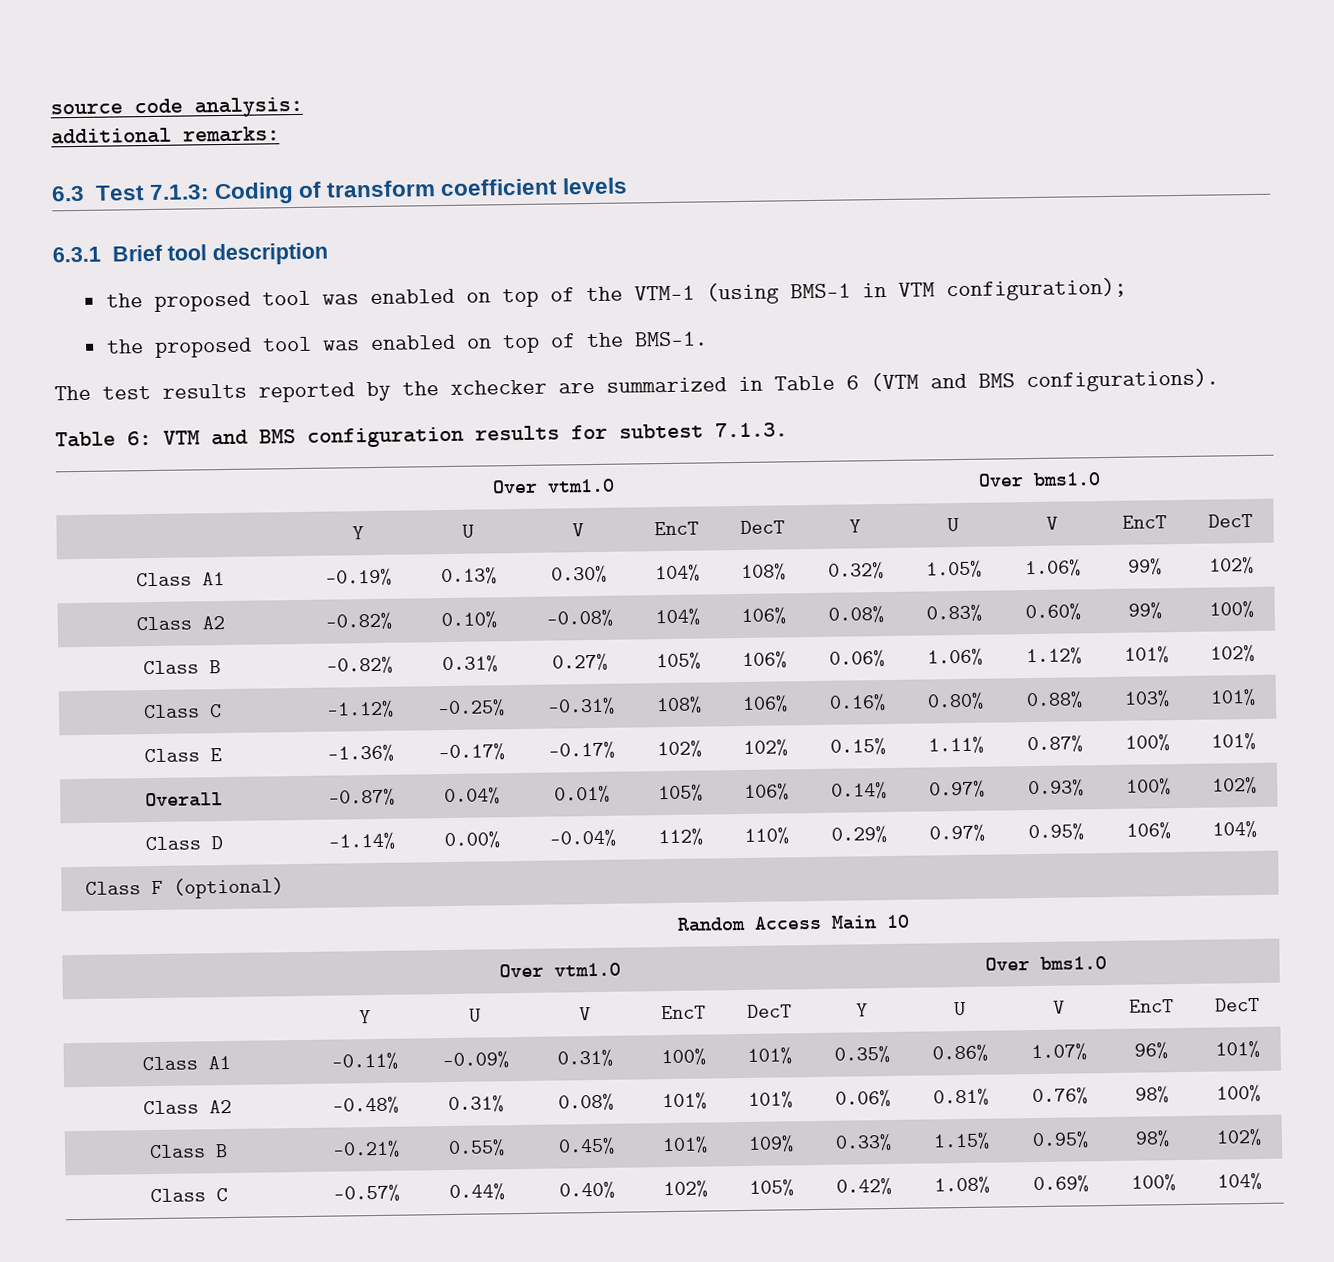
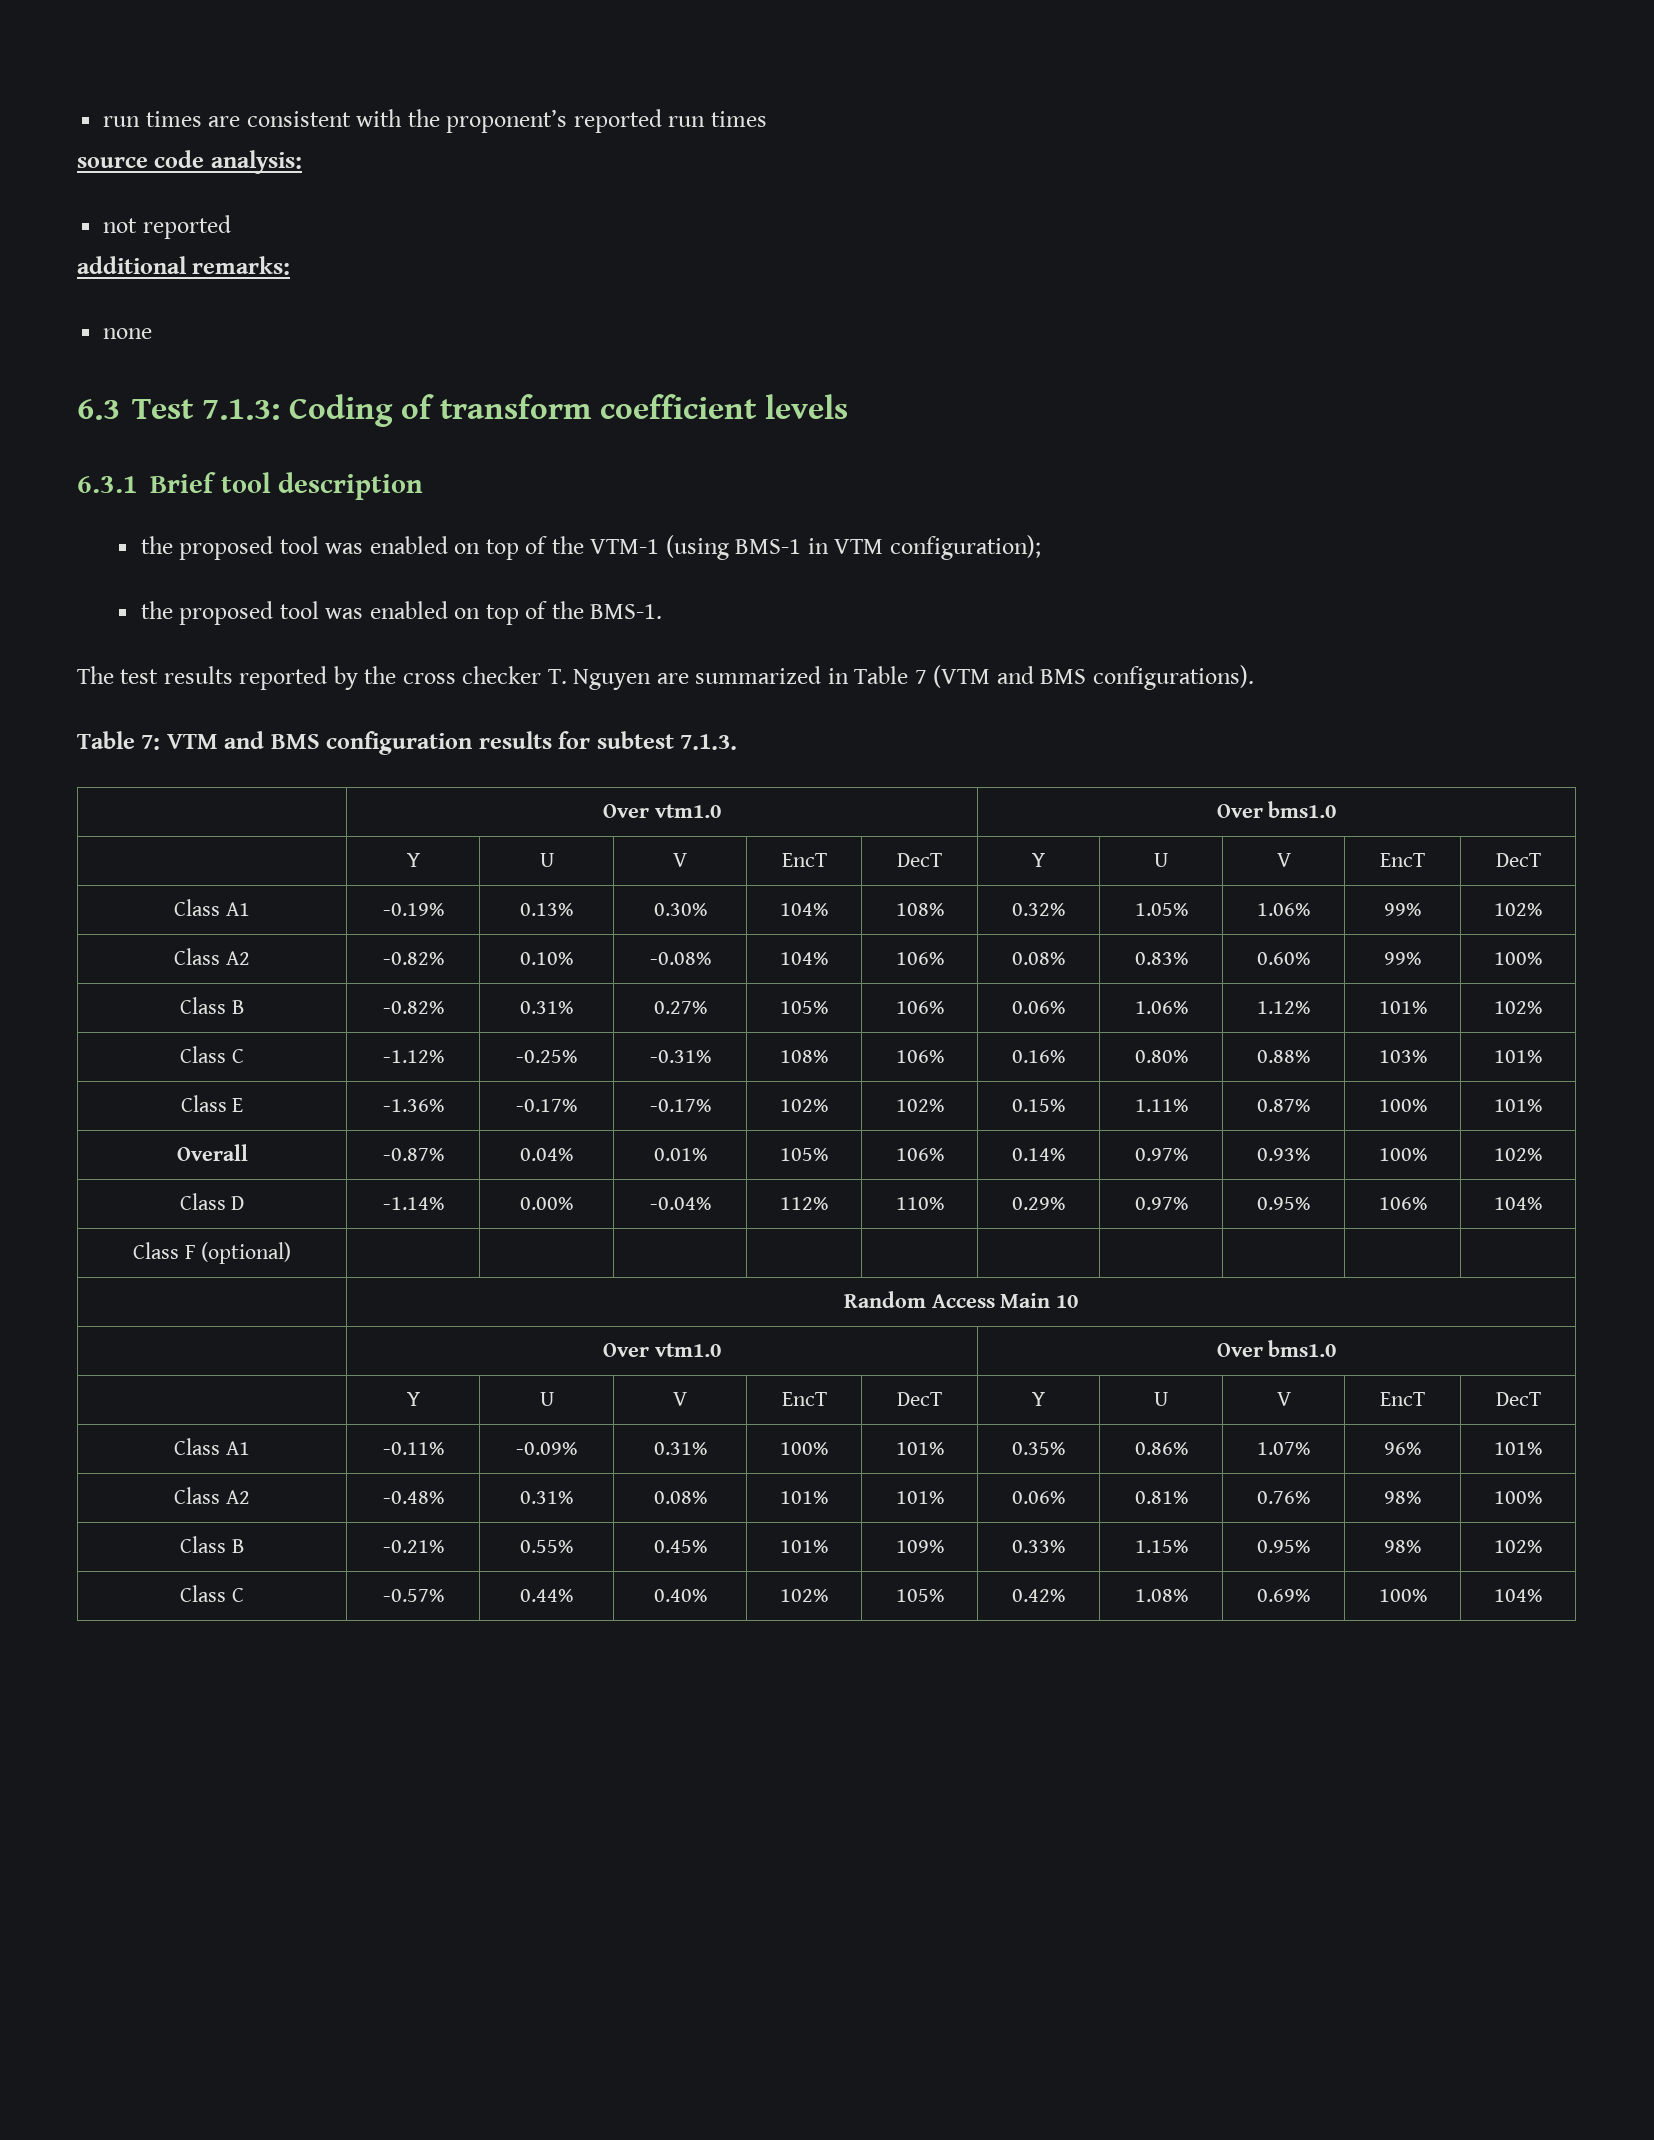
(50, 108) none -> [103,109,767,133] run times are consistent with the proponent’s reported run times //
(303, 107) none -> [103,215,231,239] // not reported
(280, 134) none -> [103,328,153,339] // none
[450,379,547,395] xchecker -> [402,666,652,690] cross checker T. Nguyen
[846,375,859,390] 6 -> [914,670,927,684] 7
[127,431,152,446] 6: -> [141,735,161,750] 7:

